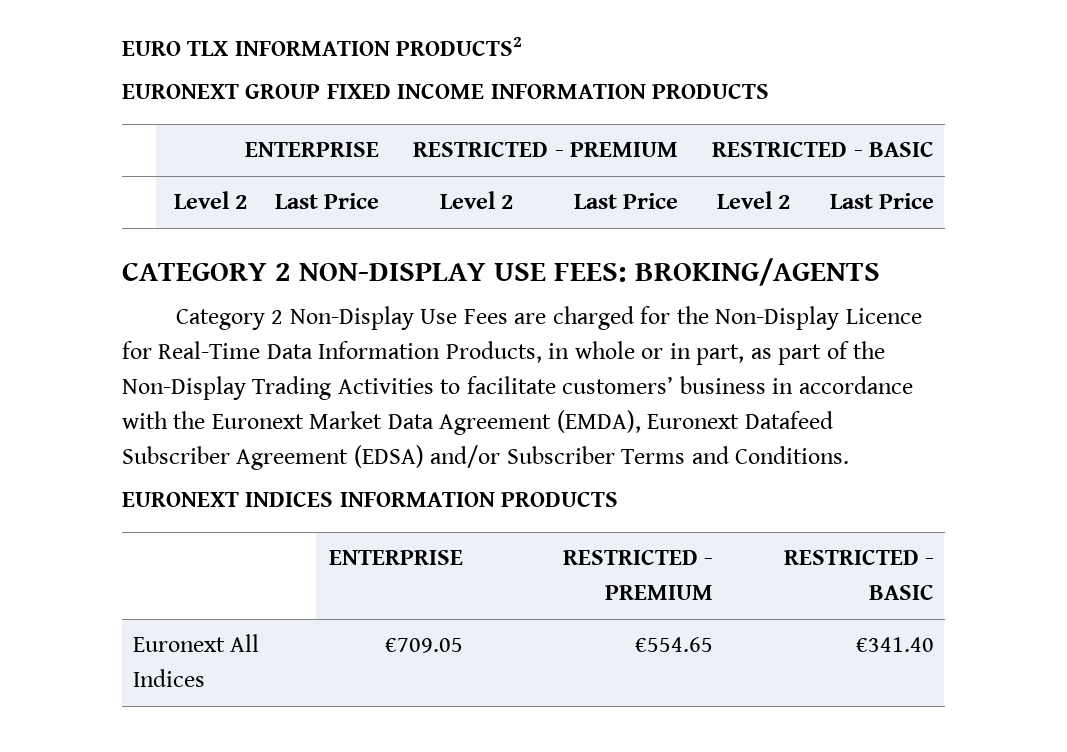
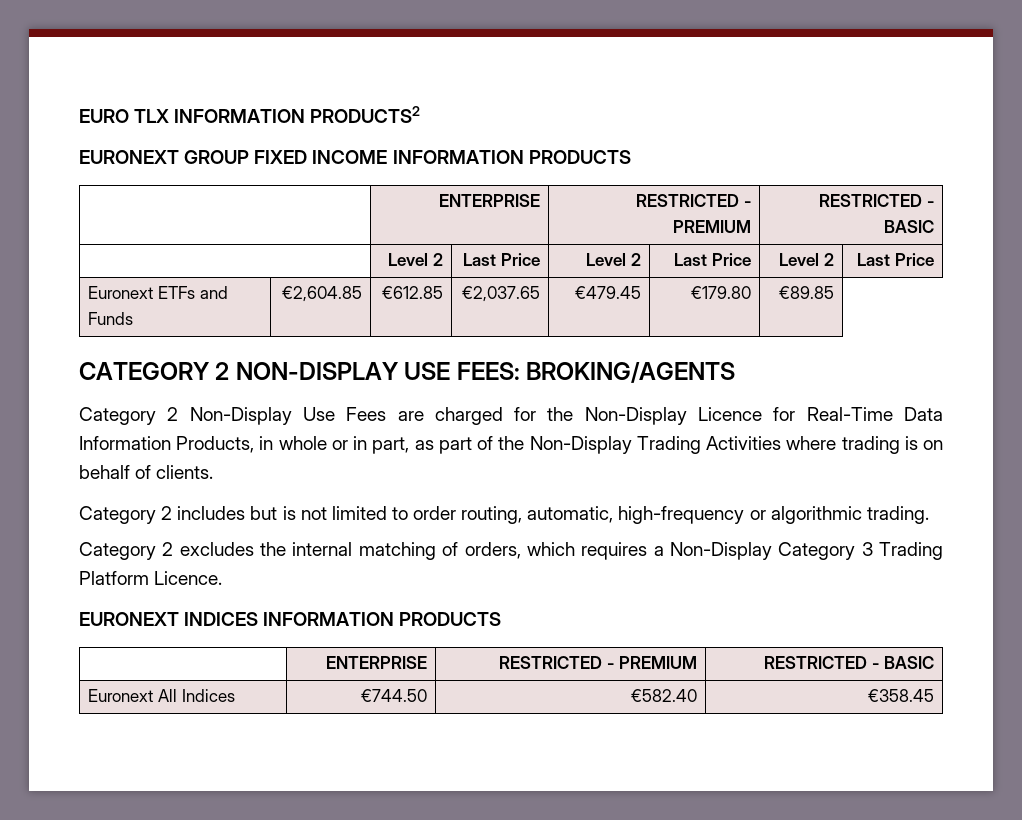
(935, 201) none -> [88,286,228,299] [88,312,134,325] [281,286,362,302] [381,286,443,299] [461,286,540,302] [574,286,641,299] [690,286,751,299] [778,286,834,299] // Euronext ETFs and Funds | €2,604.85 | €612.85 | €2,037.65 | €479.45 | €179.80 | €89.85
[440,376,913,394] [122,410,833,435] [122,445,850,470] to facilitate customers’ business in accordance with the Euronext Market Data Agreement (EMDA), Euronext Datafeed Subscriber Agreement (EDSA) and/or Subscriber Terms and Conditions. -> [786,436,944,454] [79,465,214,479] [79,506,929,524] [79,542,944,560] [79,571,223,585] where trading is on behalf of clients. // Category 2 includes but is not limited to order routing, automatic, high-frequency or algorithmic trading. // Category 2 excludes the internal matching of orders, which requires a Non-Display Category 3 Trading Platform Licence.
[385,638,464,653] [635,637,714,652] [856,637,935,652] €709.05 | €554.65 | €341.40 -> [360,689,427,702] [630,689,697,702] [867,689,934,702] €744.50 | €582.40 | €358.45

